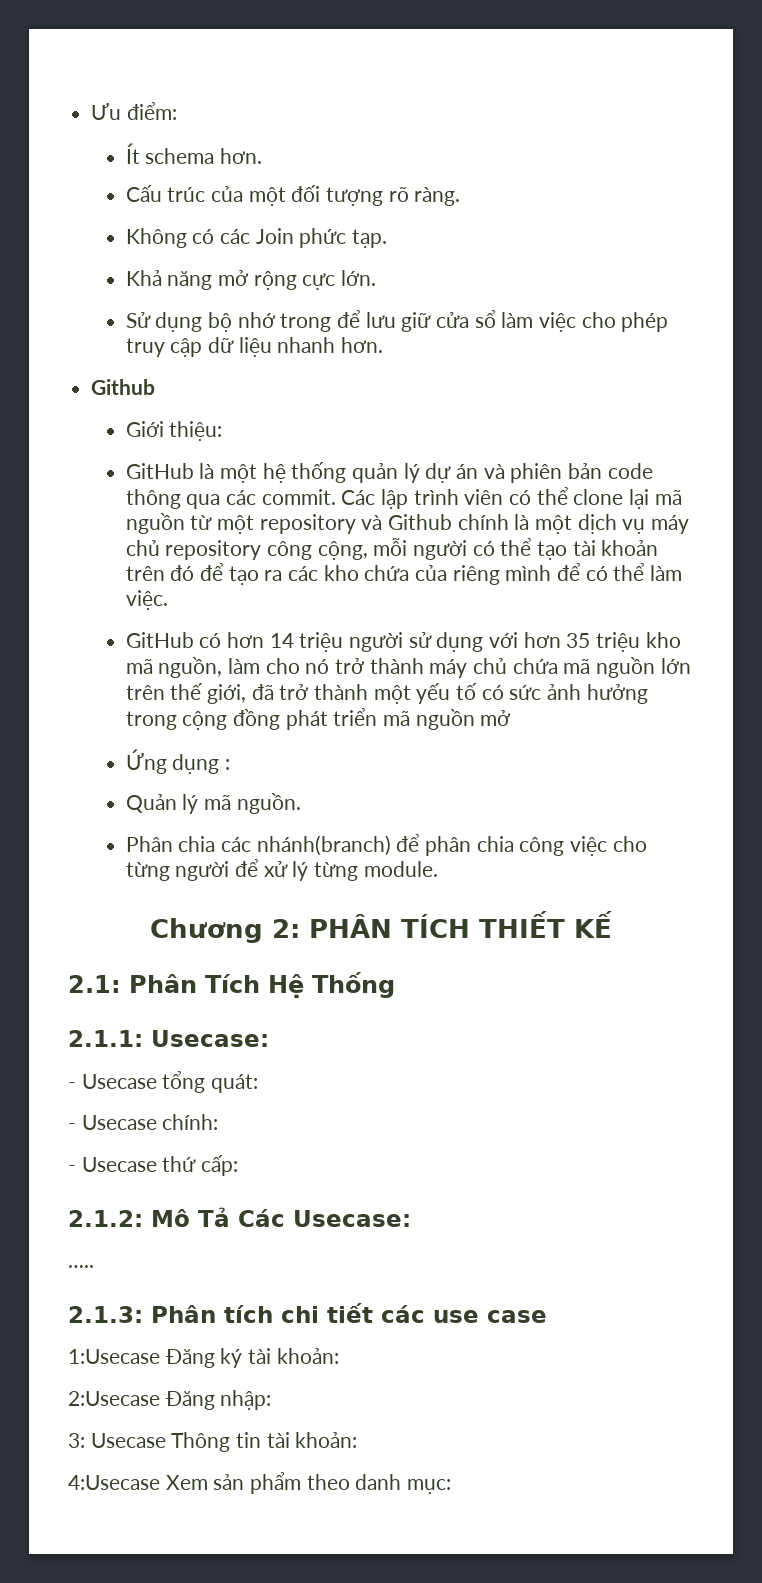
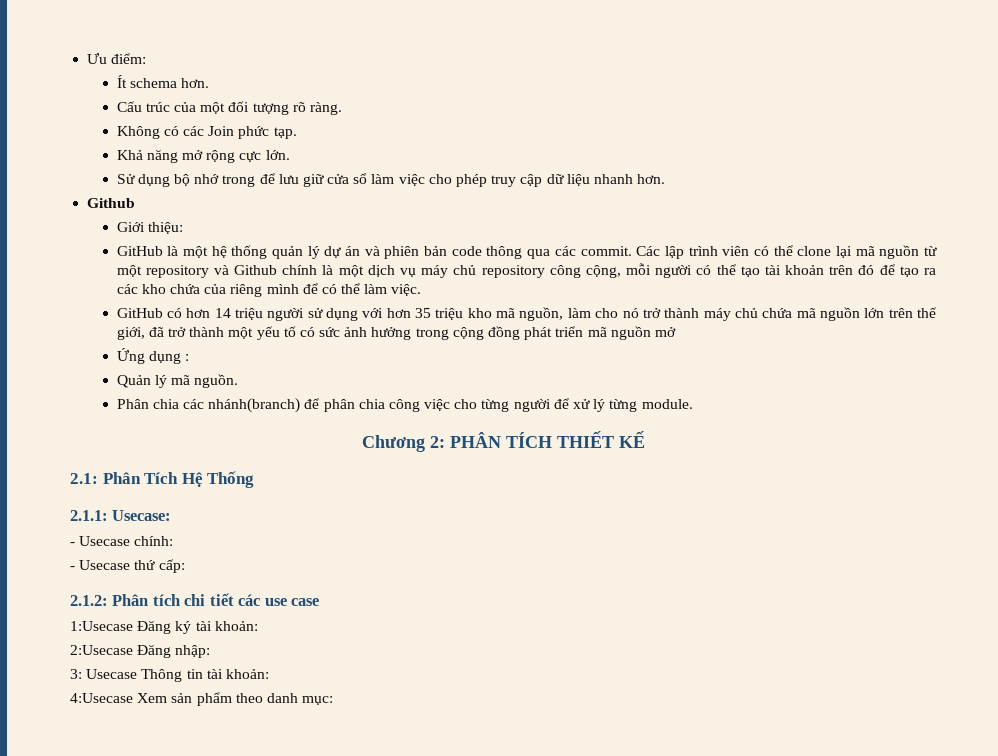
[68,1071,259,1093] // - Usecase tổng quát: -> (172, 515) none
[151,1207,411,1227] [68,1265,94,1268] [68,1306,143,1323] Mô Tả Các Usecase: // ….. // 2.1.3: -> (108, 600) none

